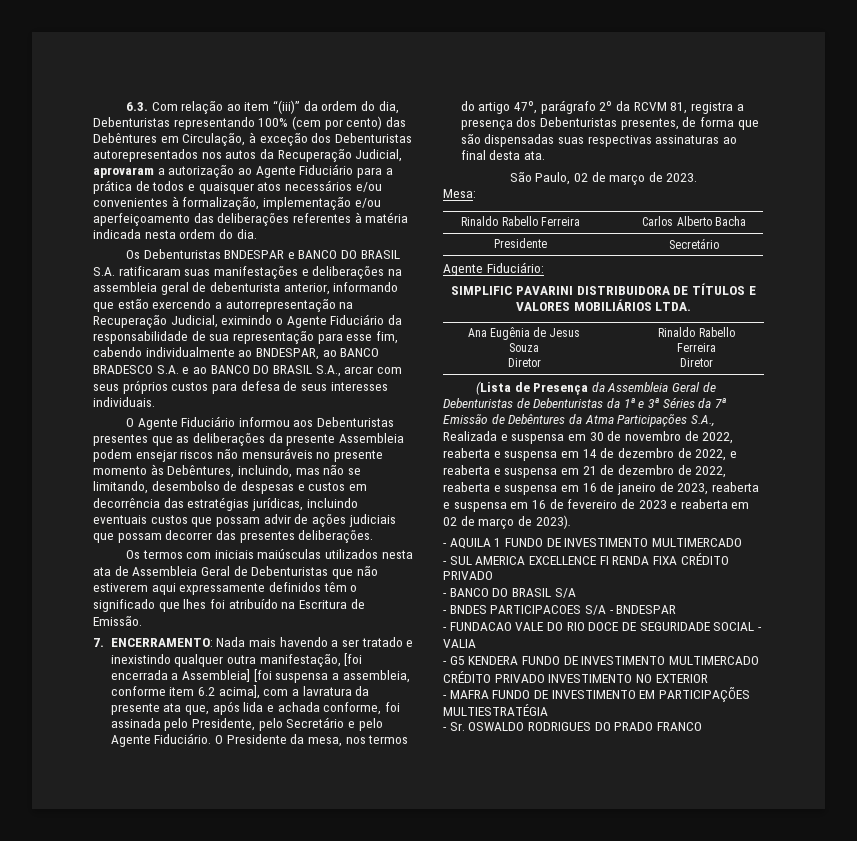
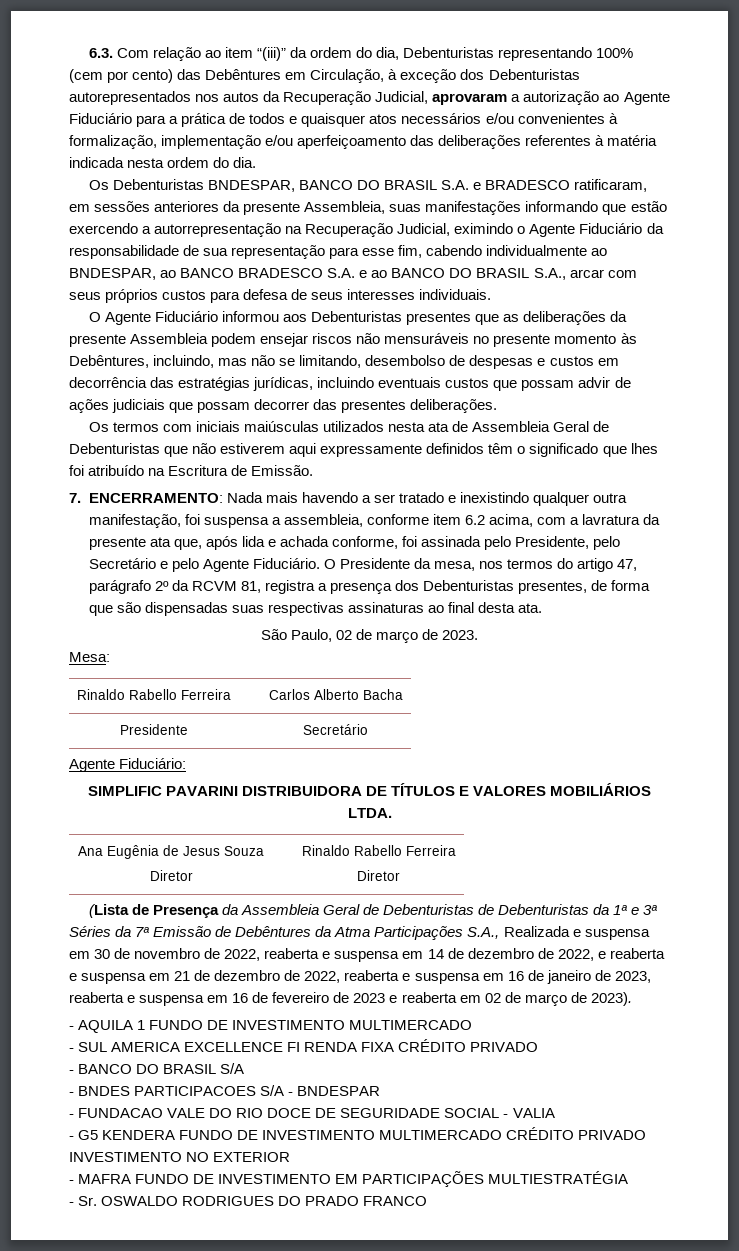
[224,250,295,259] BNDESPAR e -> [207,180,295,192] BNDESPAR,
[118,265,402,279] [93,282,330,295] ratificaram suas manifestações e deliberações na assembleia geral de debenturista anterior, -> [472,179,647,192] [69,201,522,215] e BRADESCO ratificaram, em sessões anteriores da presente Assembleia, suas manifestações
[344,653,363,666] [110,669,272,682] [foi encerrada a Assembleia] [foi -> [184,514,200,525] foi
[218,685,260,699] acima], -> [488,514,533,527] acima,
[514,101,538,114] 47º, -> [617,559,638,571] 47,

